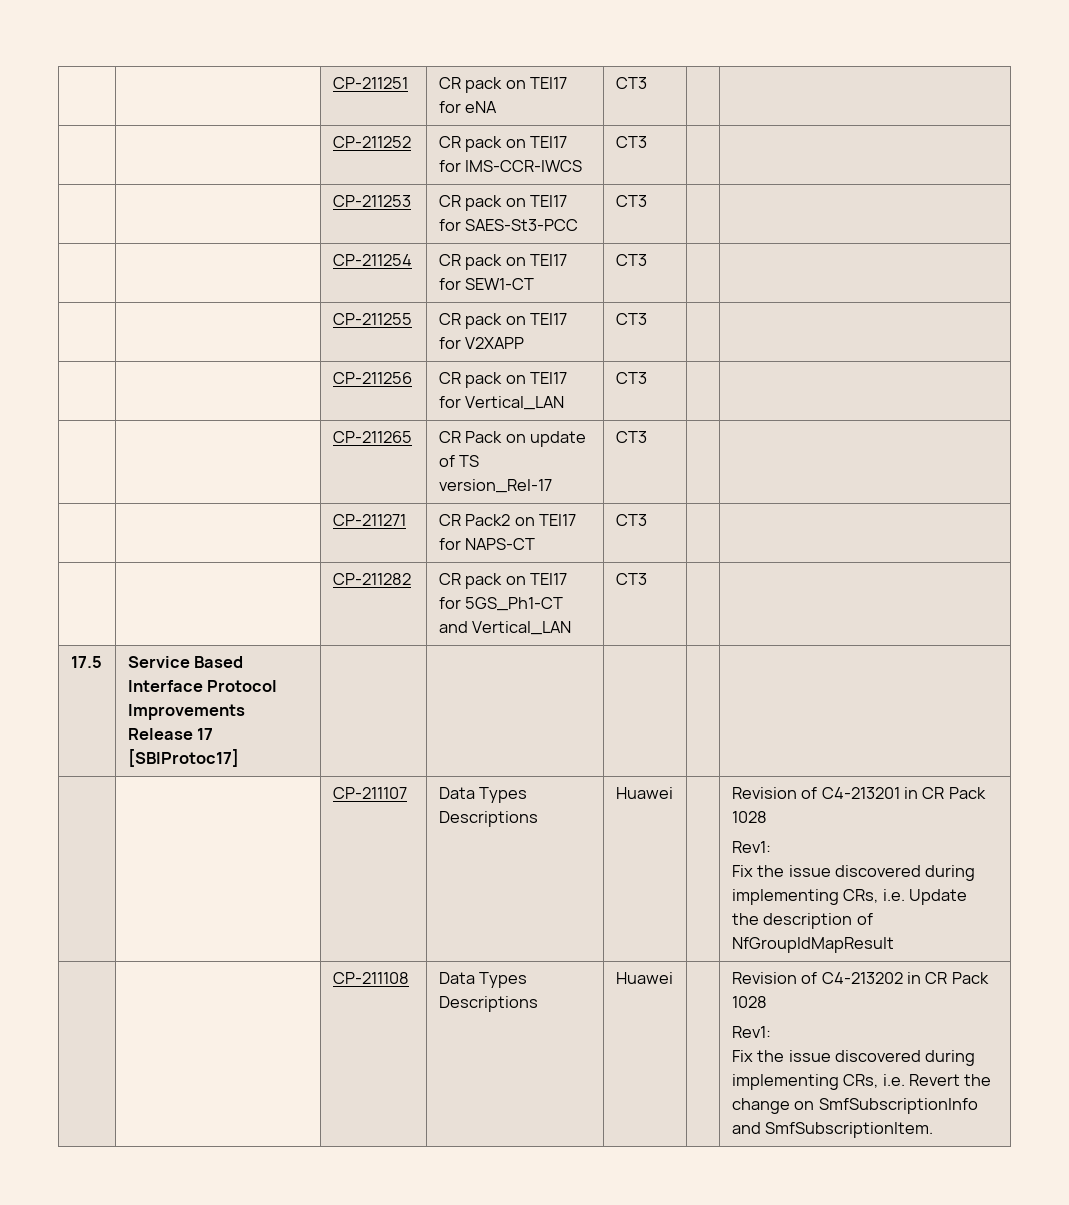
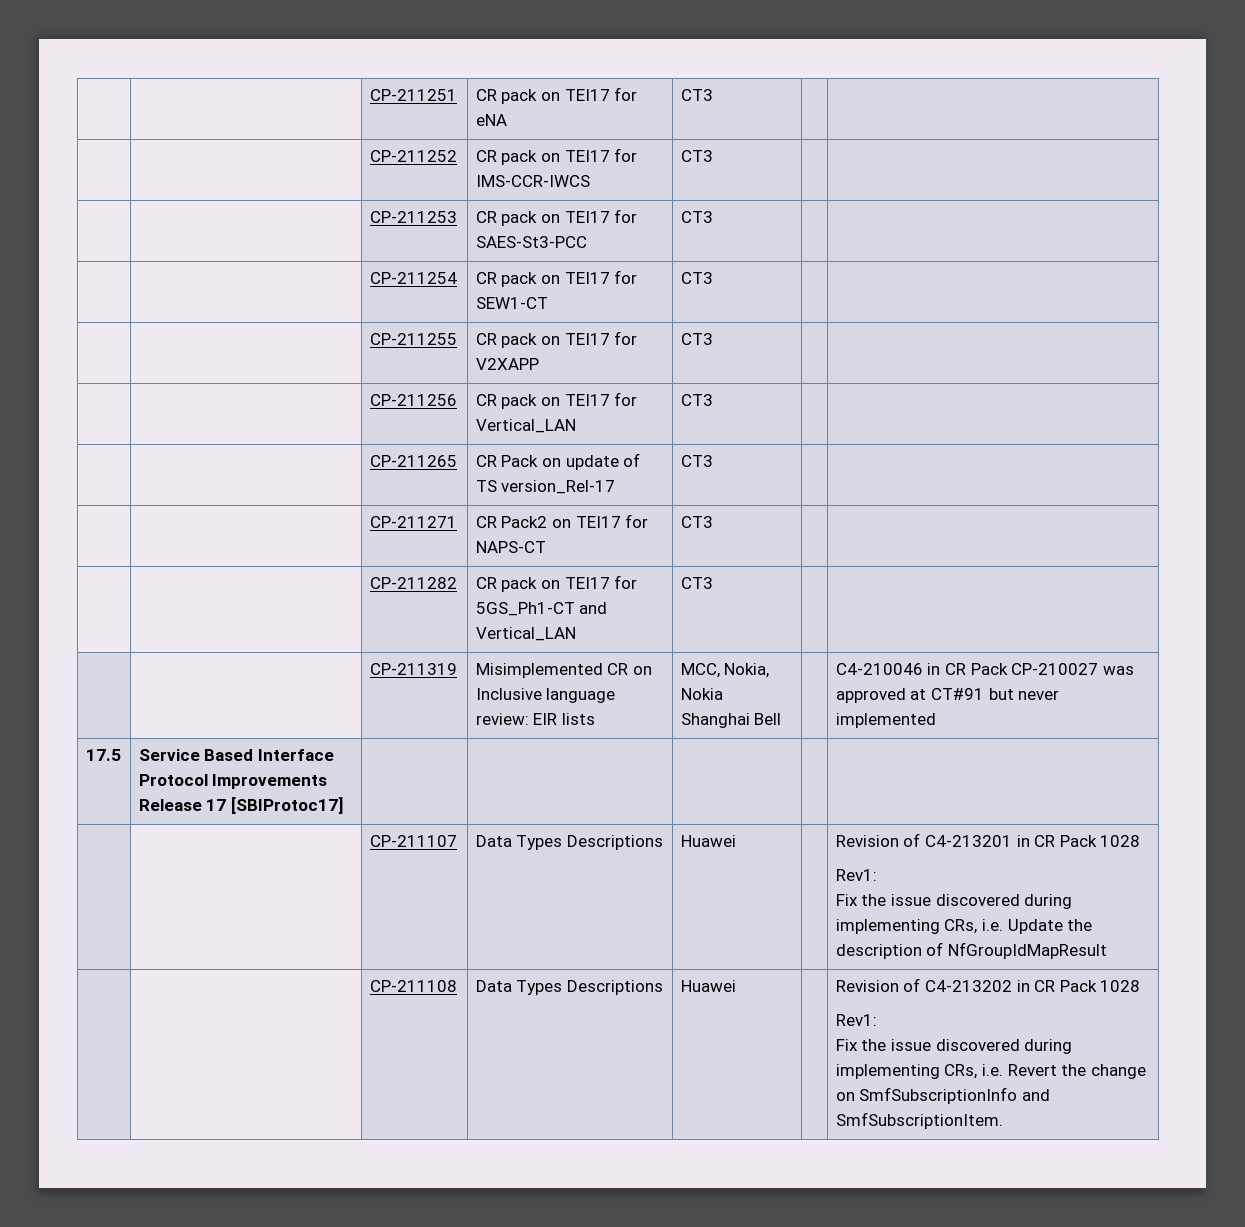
(647, 579) none -> [369,663,457,675] [475,663,652,678] [475,688,616,703] [475,713,595,725] [680,663,770,678] [680,688,723,700] [680,713,782,728] [835,663,1134,675] [835,688,1060,703] [835,713,936,728] // | | CP-211319 | Misimplemented CR on Inclusive language review: EIR lists | MCC, Nokia, Nokia Shanghai Bell | | C4-210046 in CR Pack CP-210027 was approved at CT#91 but never implemented

